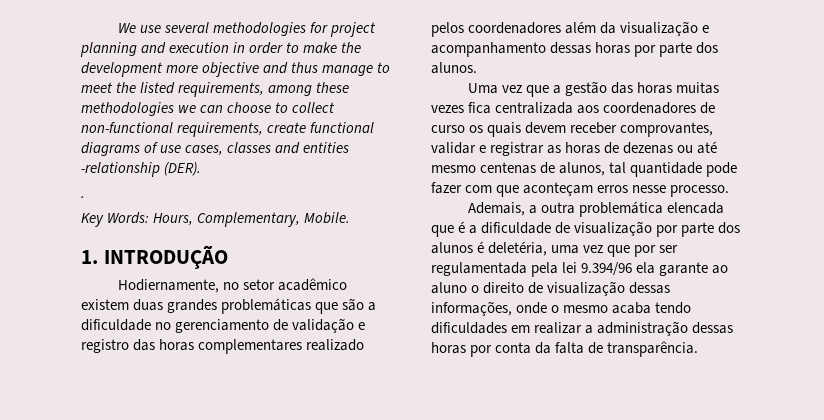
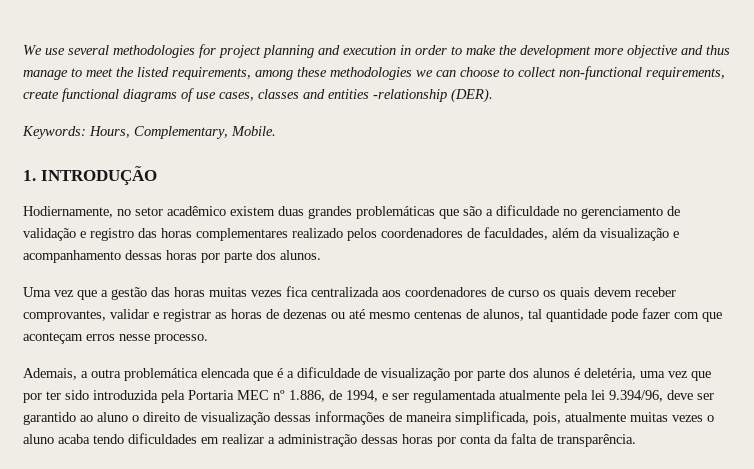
[81,196,85,198] [81,212,150,227] . // Key Words: -> [22,126,86,139] Keywords:
(562, 28) none -> [467,227,548,240] de faculdades,
(657, 251) none -> [46,390,388,403] ter sido introduzida pela Portaria MEC nº 1.886, de 1994, e
(527, 269) none -> [499,390,560,400] atualmente
[581,262,709,276] 9.394/96 ela garante -> [609,390,714,402] [23,412,76,425] 9.394/96, deve ser garantido
[431,301,609,316] informações, onde o mesmo -> [315,411,714,425] [23,434,54,444] informações de maneira simplificada, pois, atualmente muitas vezes o aluno

